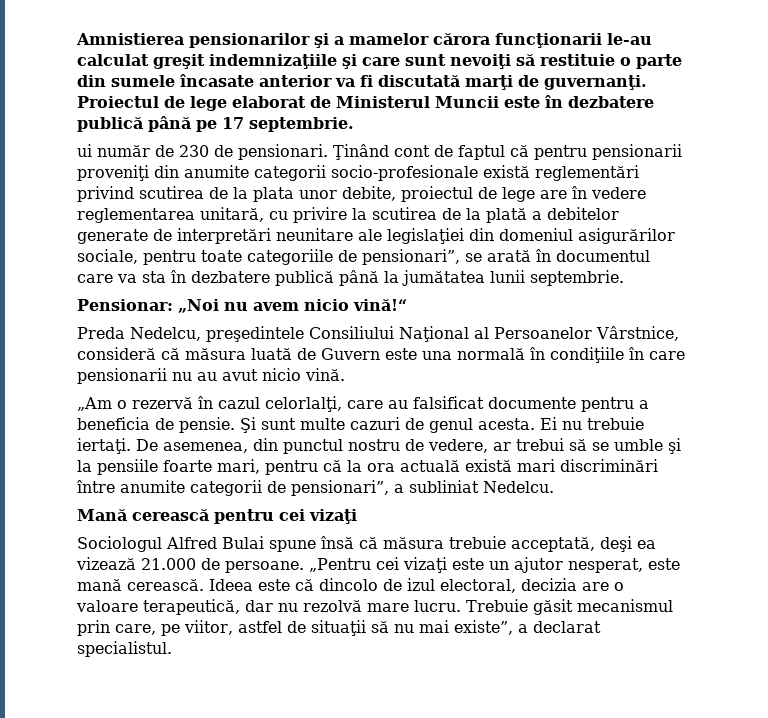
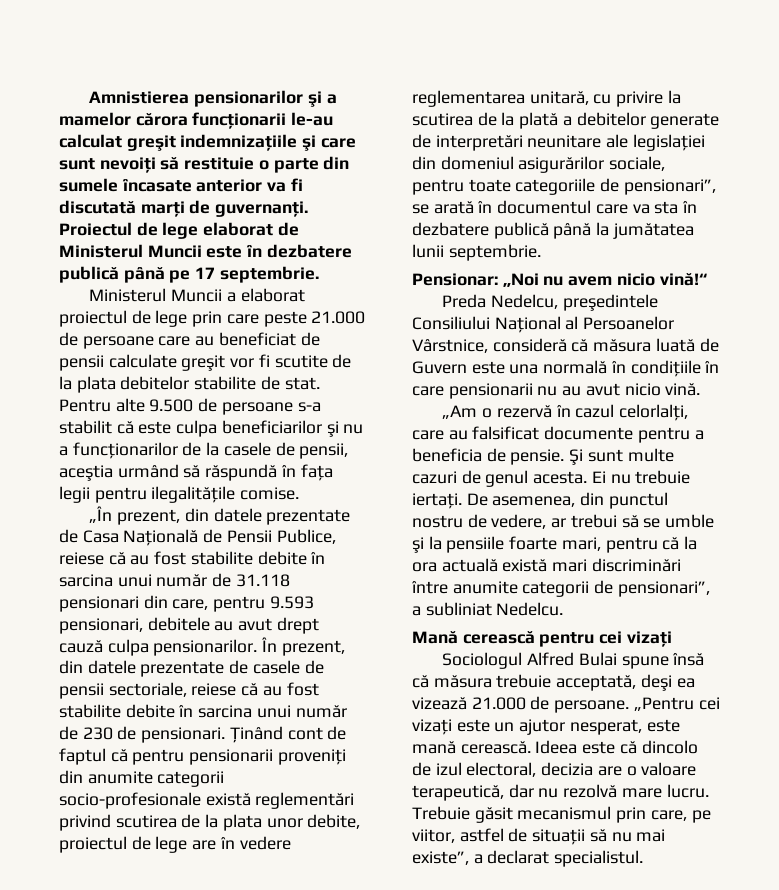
[77,144,92,157] ui -> [89,288,305,302] [59,310,366,327] [59,332,320,349] [59,354,352,371] [59,376,320,393] [59,398,321,415] [59,420,364,437] [59,442,349,459] [59,464,333,481] [59,486,300,503] [89,506,351,525] [59,529,336,546] [59,551,326,565] [59,573,290,587] [59,595,314,612] [59,617,319,634] [59,637,345,656] [59,660,324,677] [59,682,319,699] [59,704,291,718] Ministerul Muncii a elaborat proiectul de lege prin care peste 21.000 de persoane care au beneficiat de pensii calculate greşit vor fi scutite de la plata debitelor stabilite de stat. Pentru alte 9.500 de persoane s-a stabilit că este culpa beneficiarilor şi nu a funcţionarilor de la casele de pensii, aceştia urmând să răspundă în faţa legii pentru ilegalităţile comise. // „În prezent, din datele prezentate de Casa Naţională de Pensii Publice, reiese că au fost stabilite debite în sarcina unui număr de 31.118 pensionari din care, pentru 9.593 pensionari, debitele au avut drept cauză culpa pensionarilor. În prezent, din datele prezentate de casele de pensii sectoriale, reiese că au fost stabilite debite în sarcina unui

